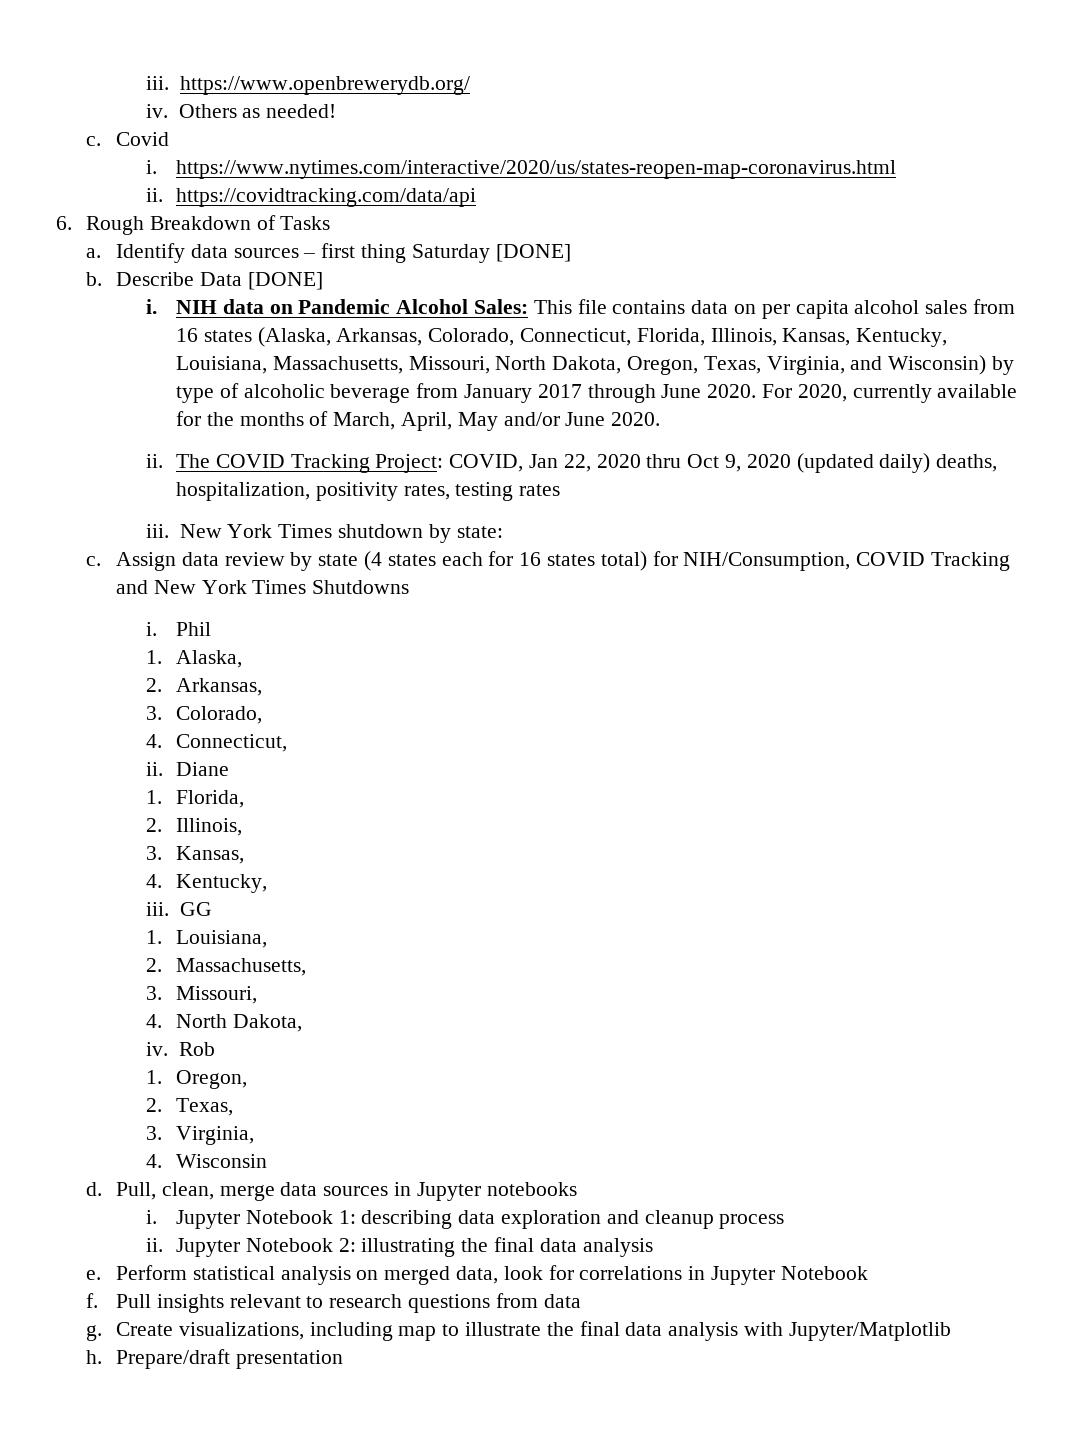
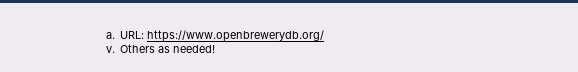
[145,76,169,90] iii. -> [105,31,145,39] a. URL:
[145,104,168,118] iv. -> [105,46,115,53] v.
[85,132,169,146] [145,160,896,179] [145,188,476,207] [55,215,331,235] [85,243,571,263] [85,272,323,290] [145,299,1015,319] [175,327,948,347] [175,355,1014,375] [175,383,1018,403] [175,411,661,431] [145,453,998,473] [175,482,561,501] [145,524,503,543] [85,551,1011,571] [115,580,410,594] [145,622,211,636] [145,650,242,668] [145,678,262,696] [145,706,262,724] [145,734,287,752] [145,762,229,776] [145,790,244,808] [145,818,242,836] [145,846,244,864] [145,874,267,893] [145,902,212,916] [145,930,267,948] [145,958,306,976] [145,986,257,1004] [145,1014,302,1032] [145,1042,215,1056] [145,1070,247,1089] [145,1098,233,1116] [145,1126,254,1145] [145,1154,267,1168] [85,1182,577,1201] [145,1210,785,1229] [145,1237,653,1257] [85,1265,868,1285] [85,1293,581,1313] [85,1321,951,1341] [85,1349,343,1369] // c. Covid // i. https://www.nytimes.com/interactive/2020/us/states-reopen-map-coronavirus.html // ii. https://covidtracking.com/data/api // 6. Rough Breakdown of Tasks // a. Identify data sources – first thing Saturday [DONE] // b. Describe Data [DONE] // i. NIH data on Pandemic Alcohol Sales: This file contains data on per capita alcohol sales from 16 states (Alaska, Arkansas, Colorado, Connecticut, Florida, Illinois, Kansas, Kentucky, Louisiana, Massachusetts, Missouri, North Dakota, Oregon, Texas, Virginia, and Wisconsin) by type of alcoholic beverage from January 2017 through June 2020. For 2020, currently available for the months of March, April, May and/or June 2020. // ii. The COVID Tracking Project: COVID, Jan 22, 2020 thru Oct 9, 2020 (updated daily) deaths, hospitalization, positivity rates, testing rates // iii. New York Times shutdown by state: // c. Assign data review by state (4 states each for 16 states total) for NIH/Consumption, COVID Tracking and New York Times Shutdowns // i. Phil // 1. Alaska, // 2. Arkansas, // 3. Colorado, // 4. Connecticut, // ii. Diane // 1. Florida, // 2. Illinois, // 3. Kansas, // 4. Kentucky, // iii. GG // 1. Louisiana, // 2. Massachusetts, // 3. Missouri, // 4. North Dakota, // iv. Rob // 1. Oregon, // 2. Texas, // 3. Virginia, // 4. Wisconsin // d. Pull, clean, merge data sources in Jupyter notebooks // i. Jupyter Notebook 1: describing data exploration and cleanup process // ii. Jupyter Notebook 2: illustrating the final data analysis // e. Perform statistical analysis on merged data, look for correlations in Jupyter Notebook // f. Pull insights relevant to research questions from data // g. Create visualizations, including map to illustrate the final data analysis with Jupyter/Matplotlib // h. Prepare/draft presentation -> (216, 49) none

